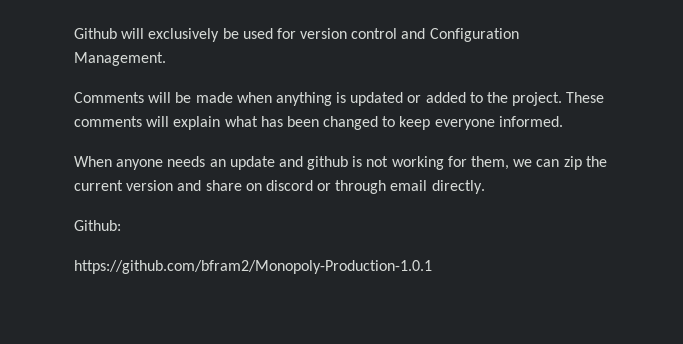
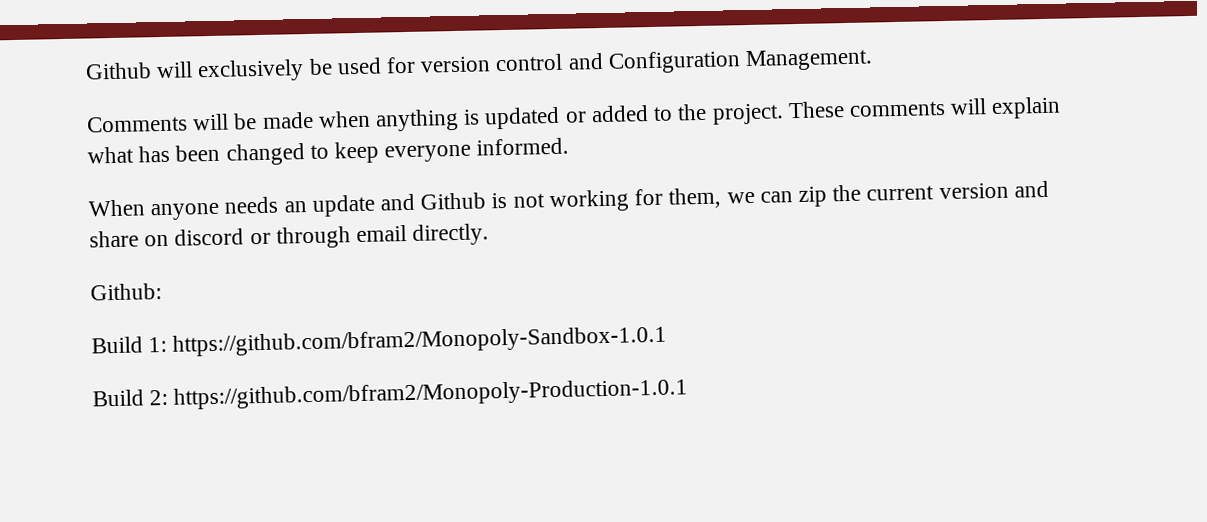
[307,156,349,170] github -> [420,192,487,210] Github
(121, 225) none -> [91,325,668,357] [92,389,169,407] Build 1: https://github.com/bfram2/Monopoly-Sandbox-1.0.1 // Build 2:

